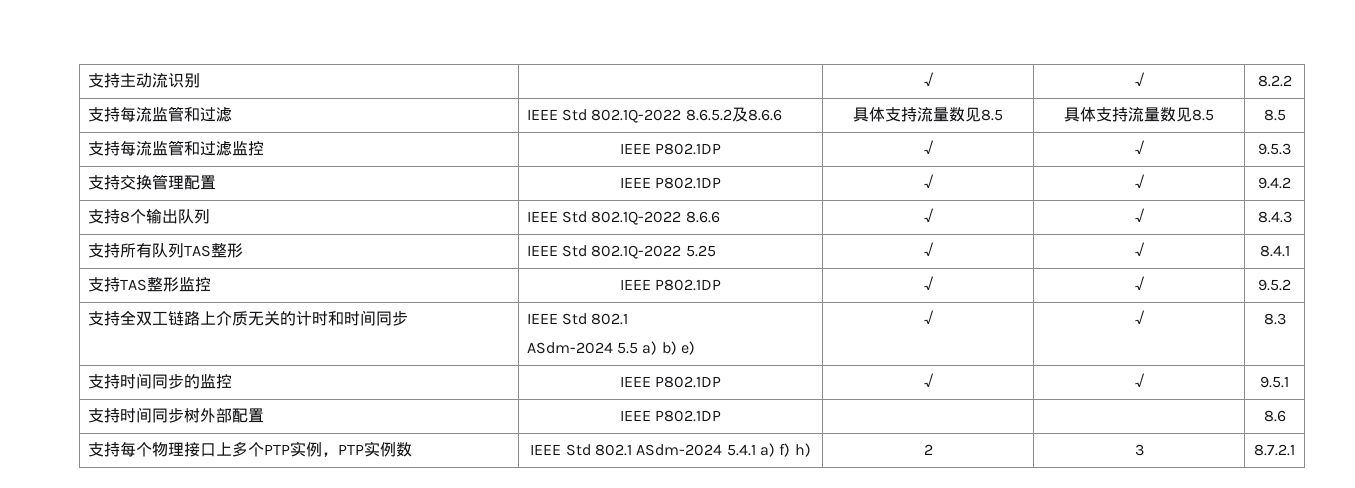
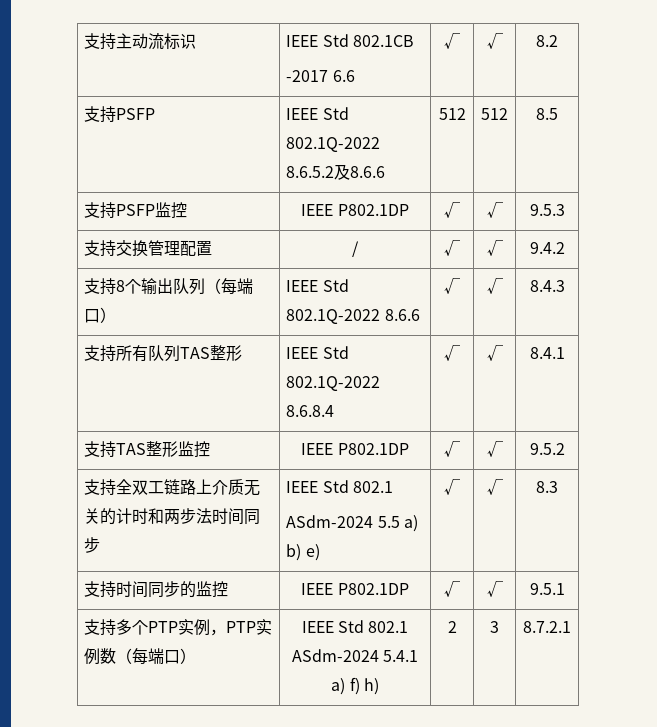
(168, 80) none -> [164,33,181,50] 标
[183,73,200,88] [923,72,934,86] [1134,72,1145,86] [1257,75,1292,87] [87,106,232,122] 别 | | √ | √ | 8.2.2 // 支持每流监管和过滤 -> [286,34,414,47] [286,70,355,82] [444,33,460,49] [486,33,503,49] [536,35,558,47] [84,106,156,123] | IEEE Std 802.1CB // -2017 6.6 | √ | √ | 8.2 // 支持PSFP
[853,107,1003,122] [1064,107,1214,122] 具体支持流量数见8.5 | 具体支持流量数见8.5 -> [438,108,466,120] [481,108,508,120] 512 | 512
[119,140,232,156] 每流监管和过滤 -> [116,204,156,216] PSFP
[619,177,722,189] IEEE P802.1DP -> [352,241,359,257] /
(210, 216) none -> [205,278,254,294] [84,307,117,323] （每端口）
[685,245,716,257] 5.25 -> [286,405,335,417] 8.6.8.4
(344, 318) none -> [164,508,213,524] 两步法
[119,407,264,423] [619,410,722,422] [1263,410,1286,422] [87,442,232,457] 时间同步树外部配置 | IEEE P802.1DP | | | 8.6 // 支持每个物理接口上 -> (117, 627) none
(412, 449) none -> [116,648,197,664] （每端口）

